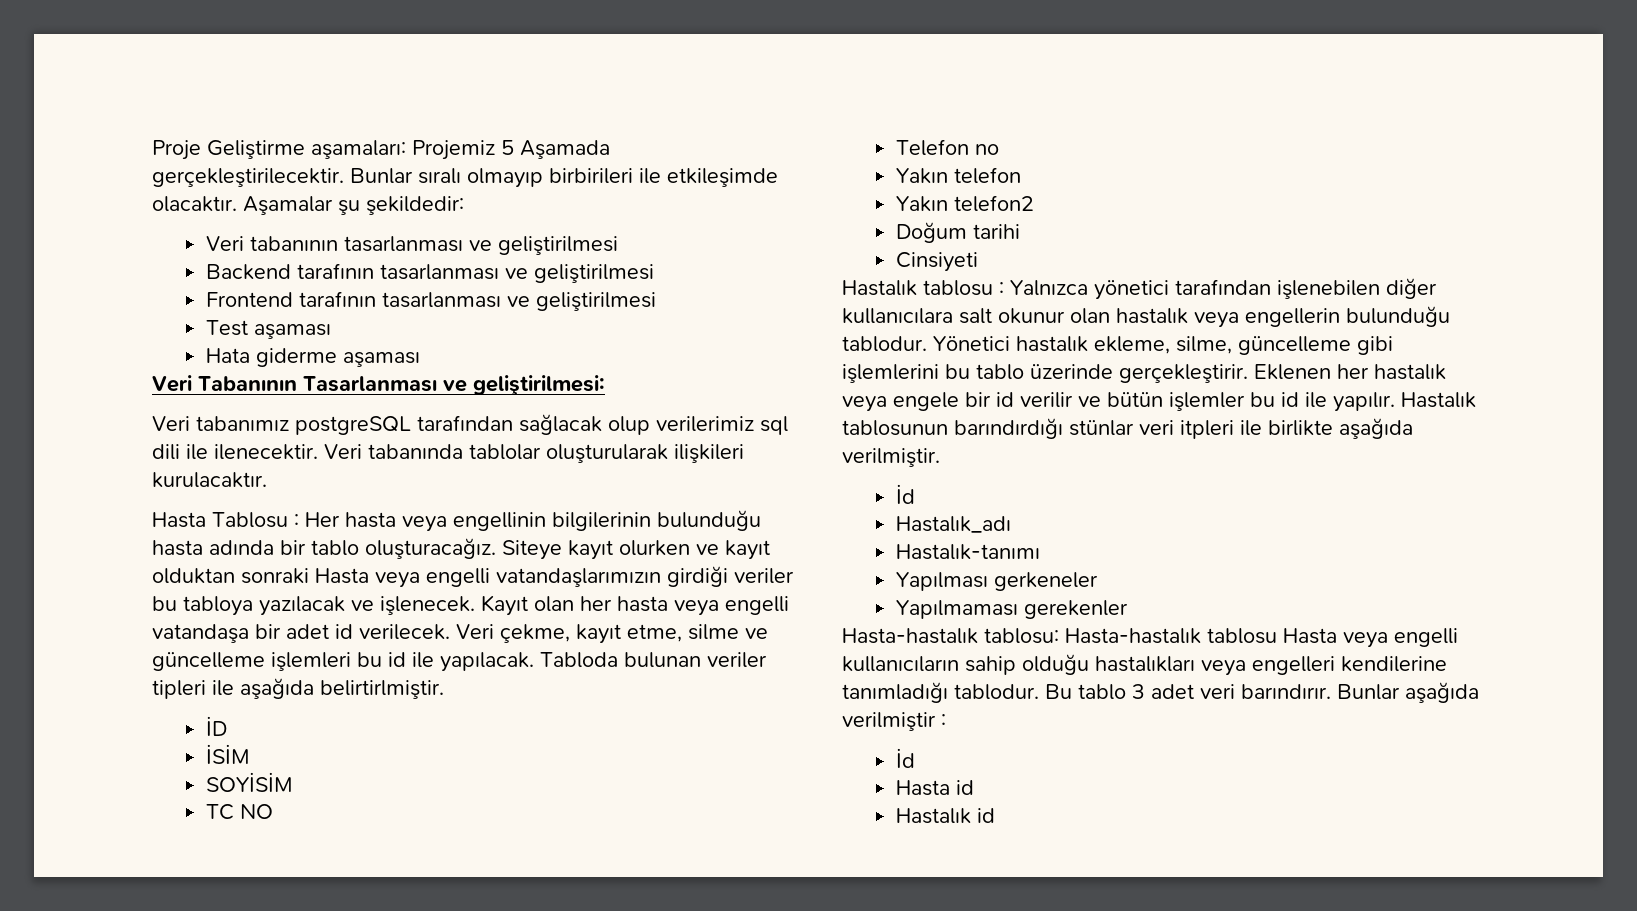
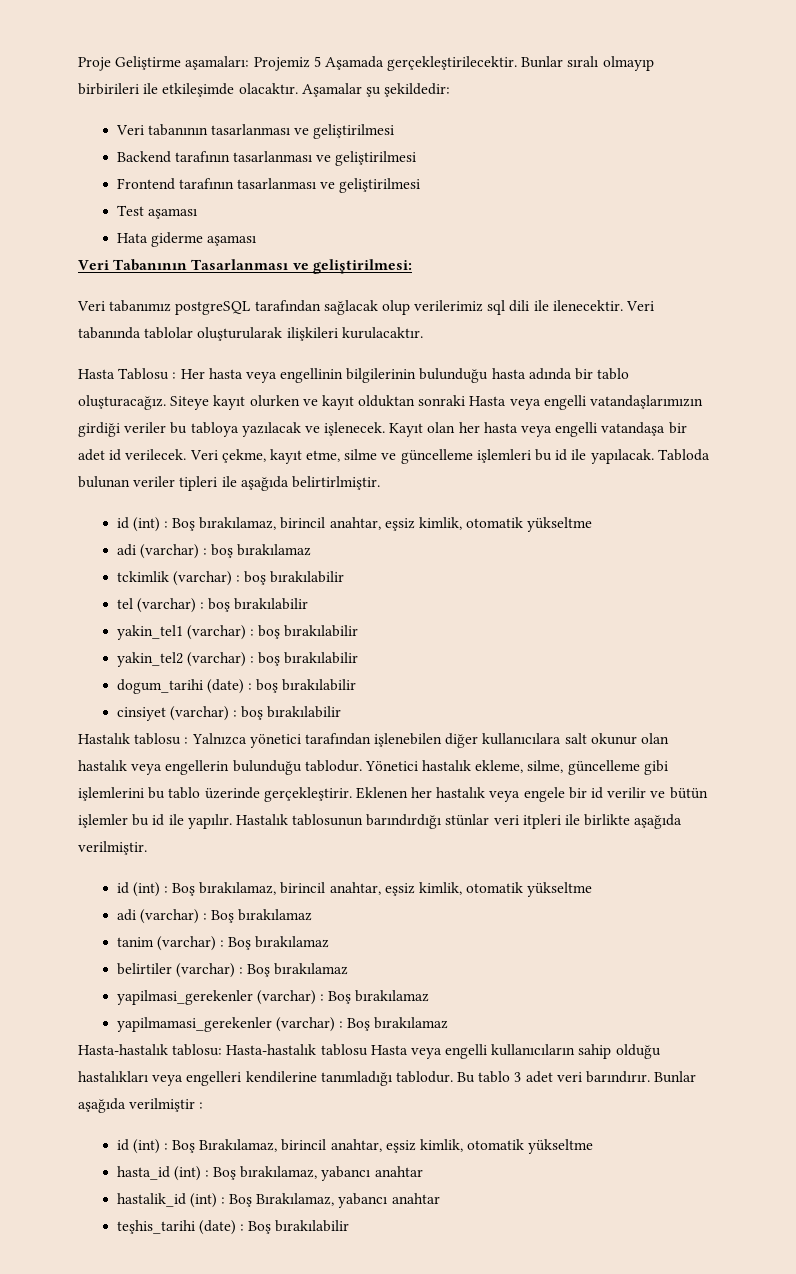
[205,716,227,736] [205,744,250,764] [205,772,293,792] [205,804,273,820] [895,139,999,156] [895,167,1021,184] [895,195,1034,212] [895,222,1020,243] [895,252,978,272] İD // İSİM // SOYİSİM // TC NO // Telefon no // Yakın telefon // Yakın telefon2 // Doğum tarihi // Cinsiyeti -> [116,517,593,532] [116,544,312,559] [116,571,345,586] [116,598,309,613] [116,625,359,640] [116,652,359,667] [116,679,357,694] [116,706,342,721] id (int) : Boş bırakılamaz, birincil anahtar, eşsiz kimlik, otomatik yükseltme // adi (varchar) : boş bırakılamaz // tckimlik (varchar) : boş bırakılabilir // tel (varchar) : boş bırakılabilir // yakin_tel1 (varchar) : boş bırakılabilir // yakin_tel2 (varchar) : boş bırakılabilir // dogum_tarihi (date) : boş bırakılabilir // cinsiyet (varchar) : boş bırakılabilir
[895,484,915,504] [895,516,1011,533] [895,544,1040,560] [895,572,1098,591] [895,600,1128,619] İd // Hastalık_adı // Hastalık-tanımı // Yapılması gerkeneler // Yapılmaması gerekenler -> [116,882,593,897] [116,909,313,924] [116,936,330,951] [116,963,349,978] [116,990,430,1005] [116,1017,449,1032] id (int) : Boş bırakılamaz, birincil anahtar, eşsiz kimlik, otomatik yükseltme // adi (varchar) : Boş bırakılamaz // tanim (varchar) : Boş bırakılamaz // belirtiler (varchar) : Boş bırakılamaz // yapilmasi_gerekenler (varchar) : Boş bırakılamaz // yapilmamasi_gerekenler (varchar) : Boş bırakılamaz
[895,748,915,768] [895,780,974,796] [895,808,995,824] İd // Hasta id // Hastalık id -> [116,1139,594,1154] [116,1166,423,1181] [116,1193,440,1208] [116,1220,350,1235] id (int) : Boş Bırakılamaz, birincil anahtar, eşsiz kimlik, otomatik yükseltme // hasta_id (int) : Boş bırakılamaz, yabancı anahtar // hastalik_id (int) : Boş Bırakılamaz, yabancı anahtar // teşhis_tarihi (date) : Boş bırakılabilir

